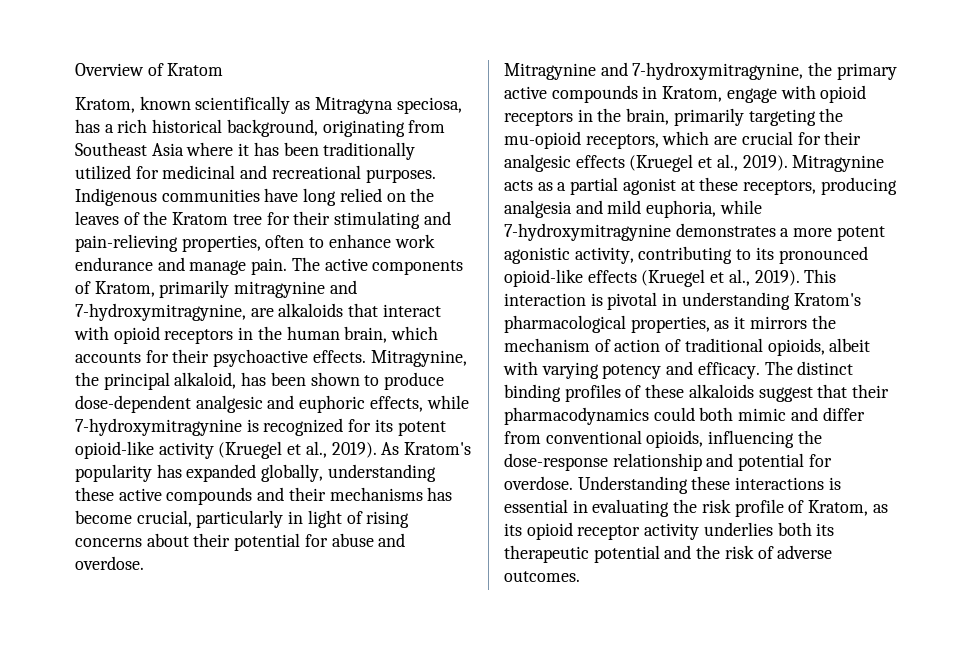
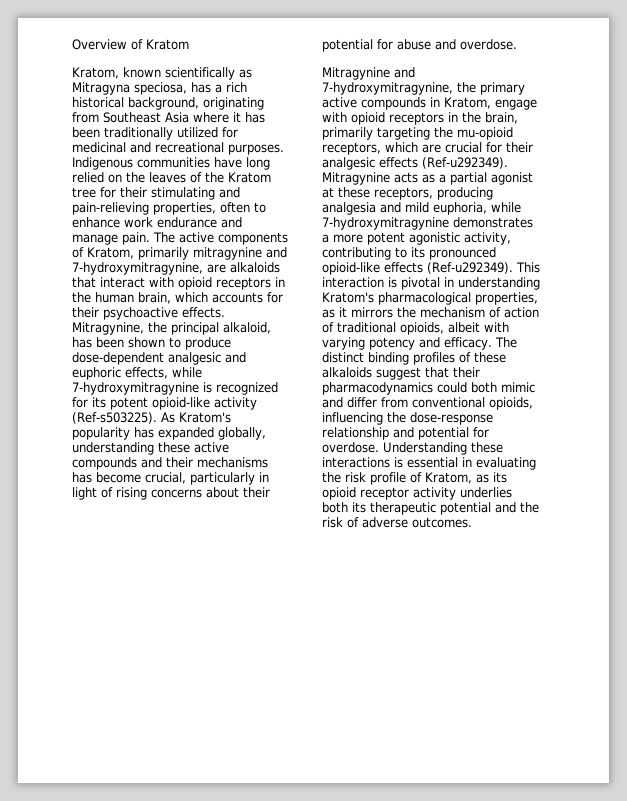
[218,441,377,459] (Kruegel et al., 2019). -> [72,412,157,424] (Ref-s503225).
[629,154,788,172] (Kruegel et al., 2019). -> [422,157,508,169] (Ref-u292349).
[641,269,800,287] (Kruegel et al., 2019). -> [427,262,513,274] (Ref-u292349).

